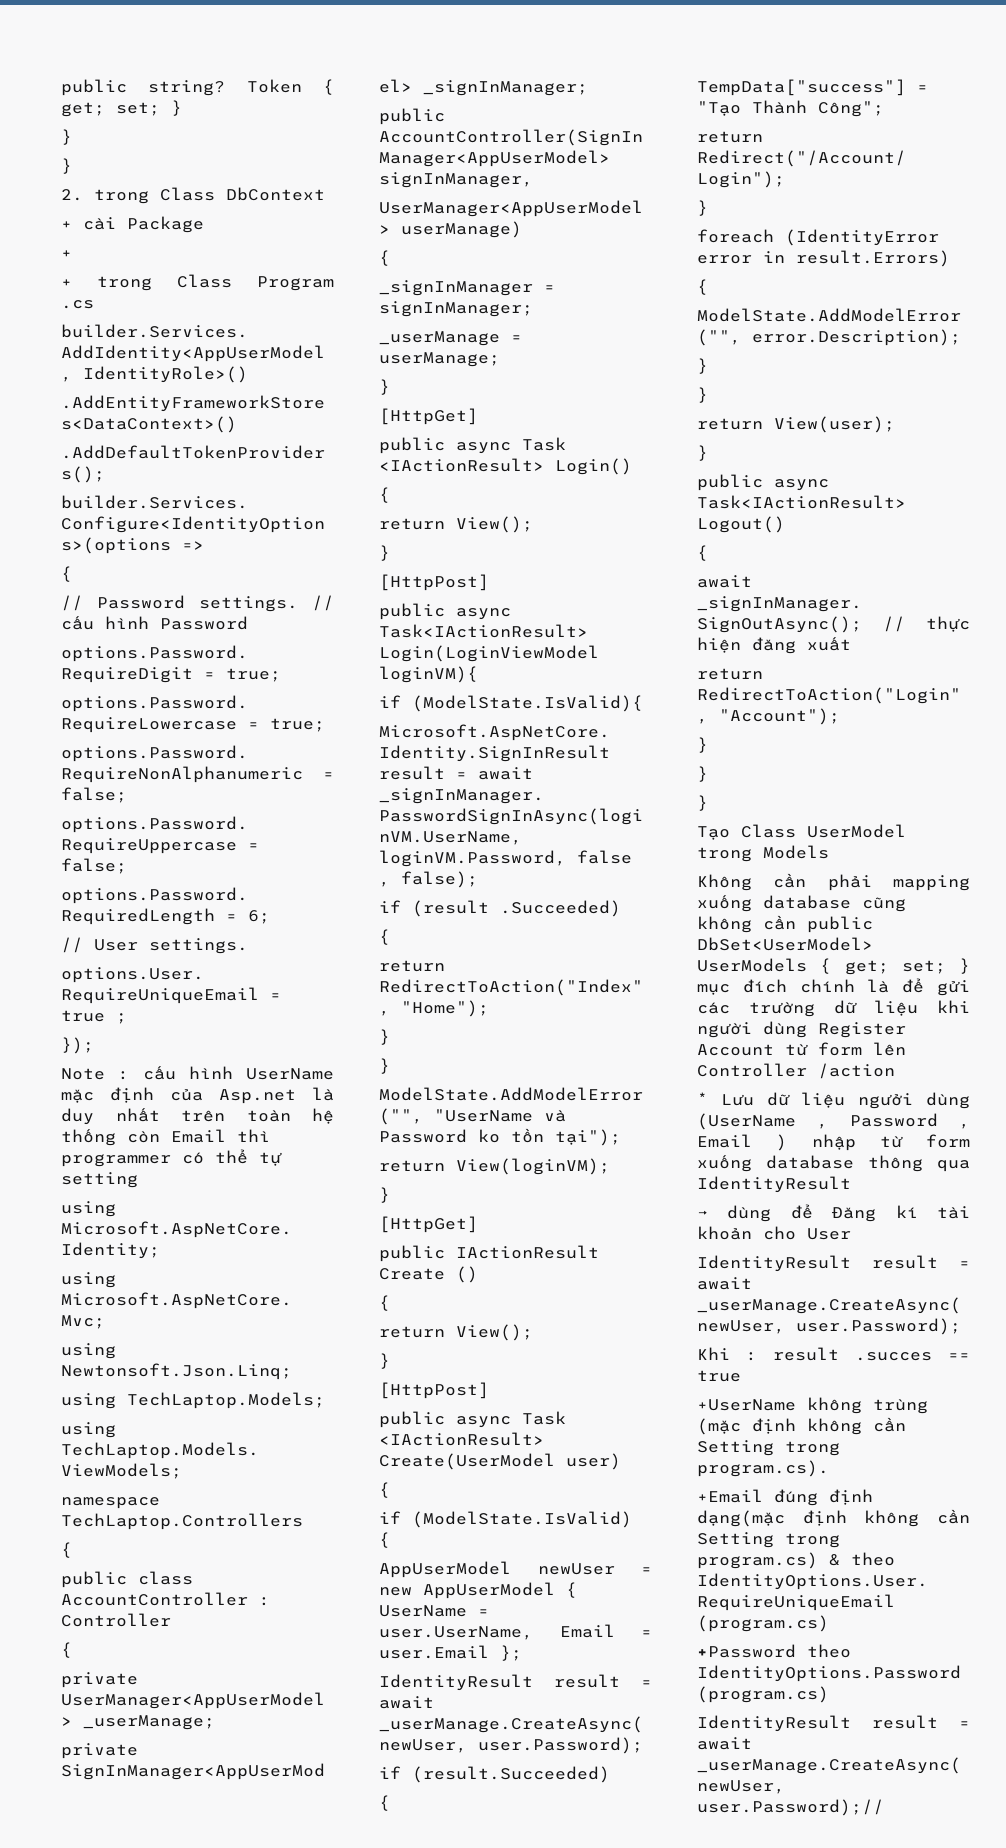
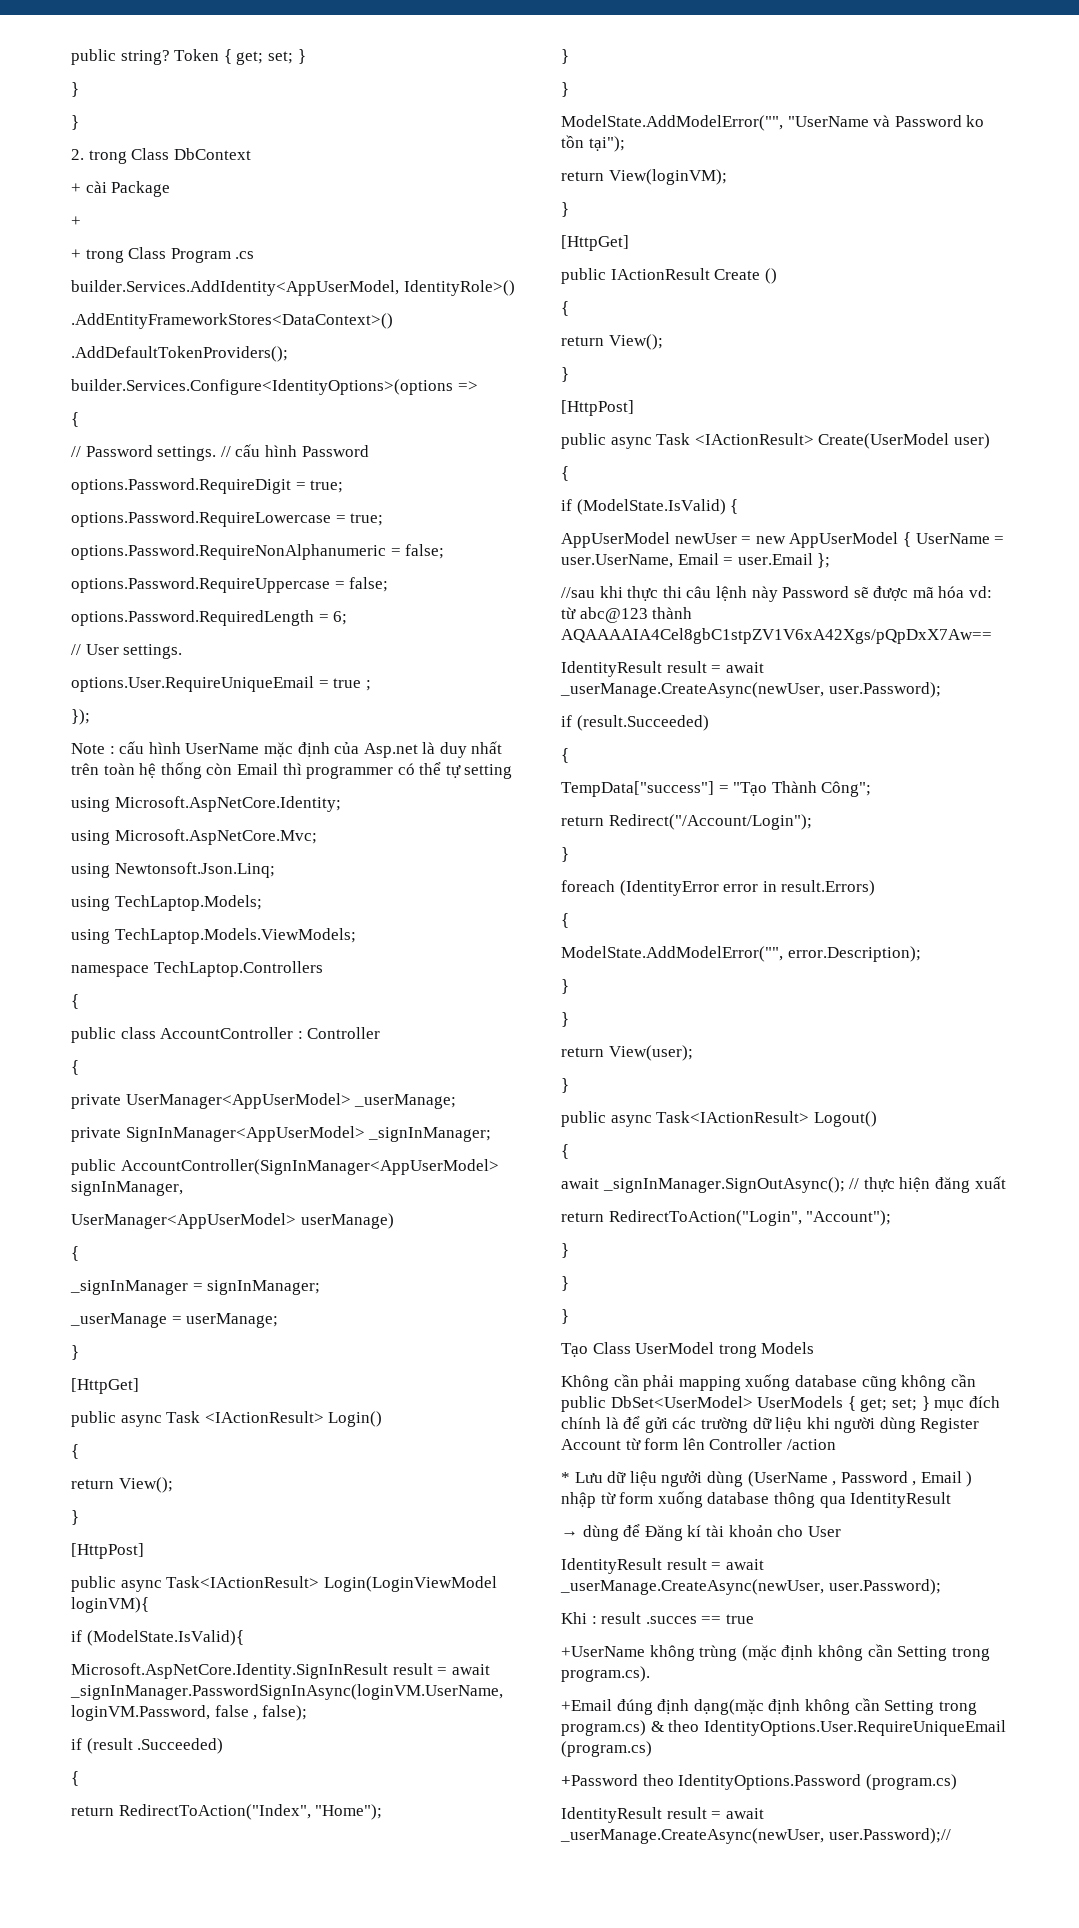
(522, 1653) none -> [561,586,993,602] [561,607,693,623] [561,628,992,644] // //sau khi thực thi câu lệnh này Password sẽ được mã hóa vd: từ abc@123 thành AQAAAAIA4Cel8gbC1stpZV1V6xA42Xgs/pQpDxX7Aw==

